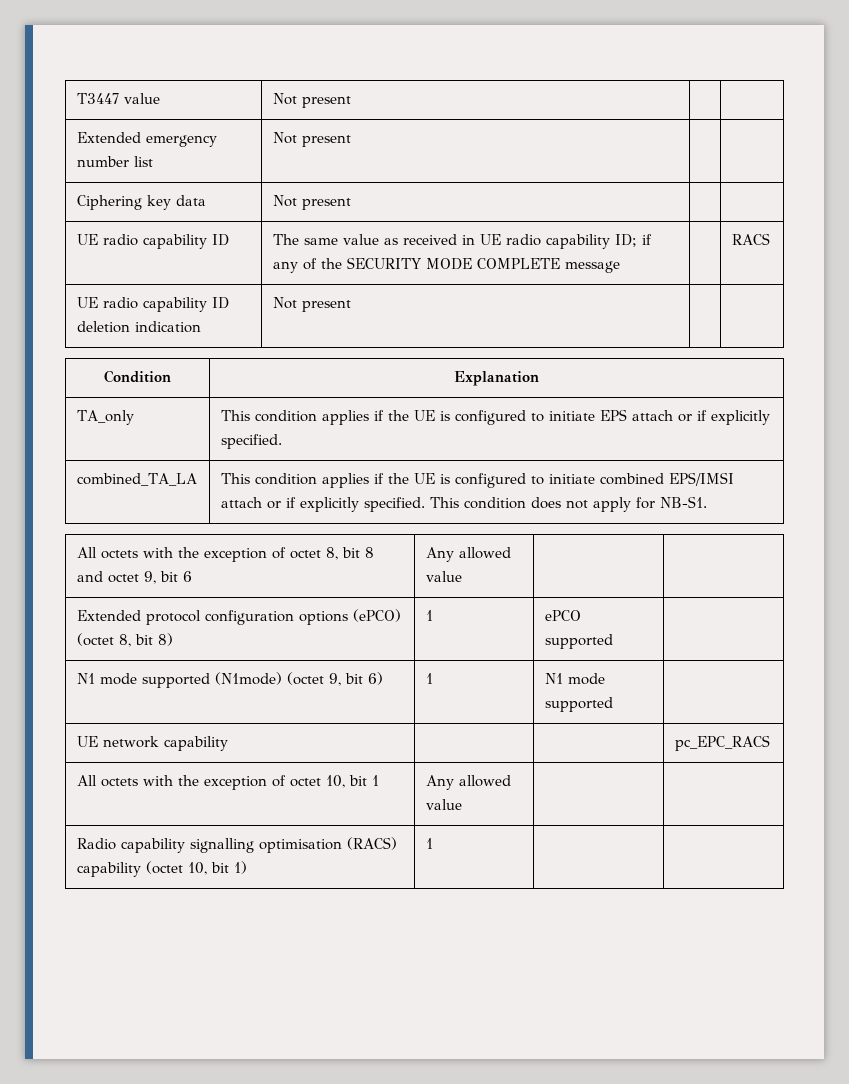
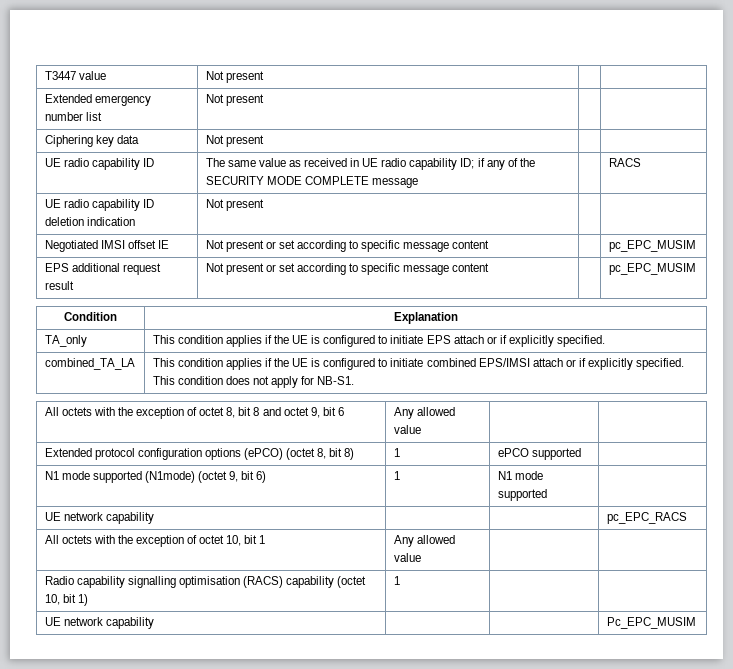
(351, 306) none -> [44,240,169,252] [205,240,490,252] [608,240,696,252] [44,263,161,275] [44,281,74,290] [205,263,490,275] [608,263,696,275] // Negotiated IMSI offset IE | Not present or set according to specific message content | | pc_EPC_MUSIM // EPS additional request result | Not present or set according to specific message content | | pc_EPC_MUSIM
(433, 843) none -> [44,617,154,629] [606,617,696,629] // UE network capability | | | Pc_EPC_MUSIM

